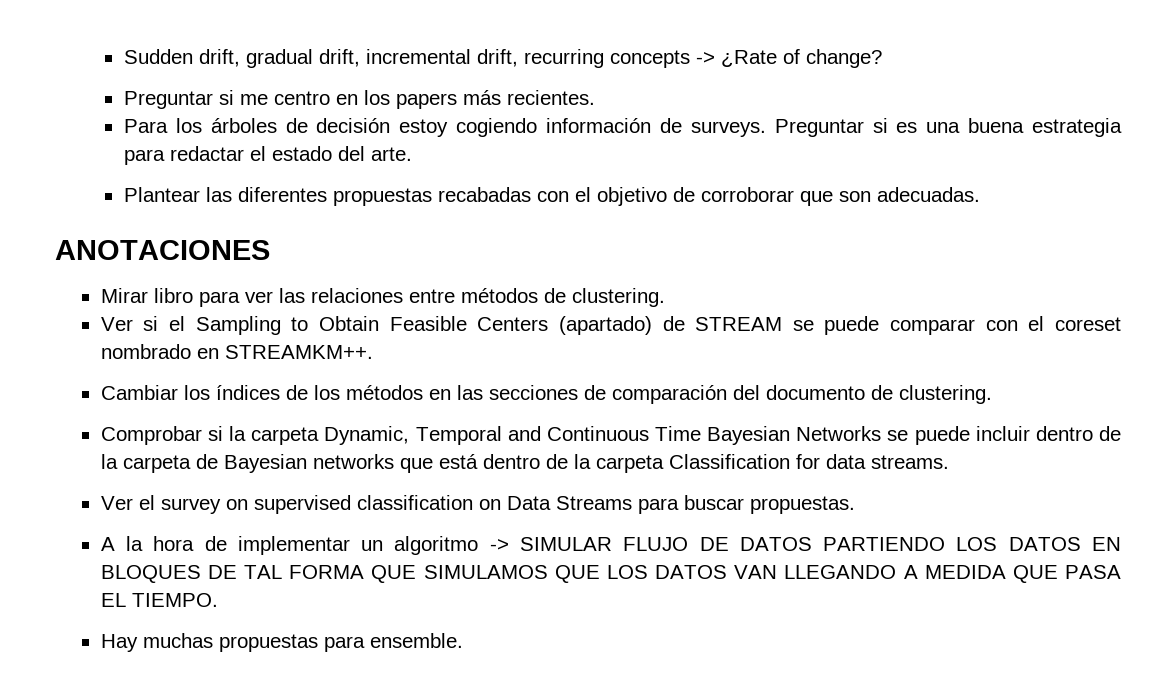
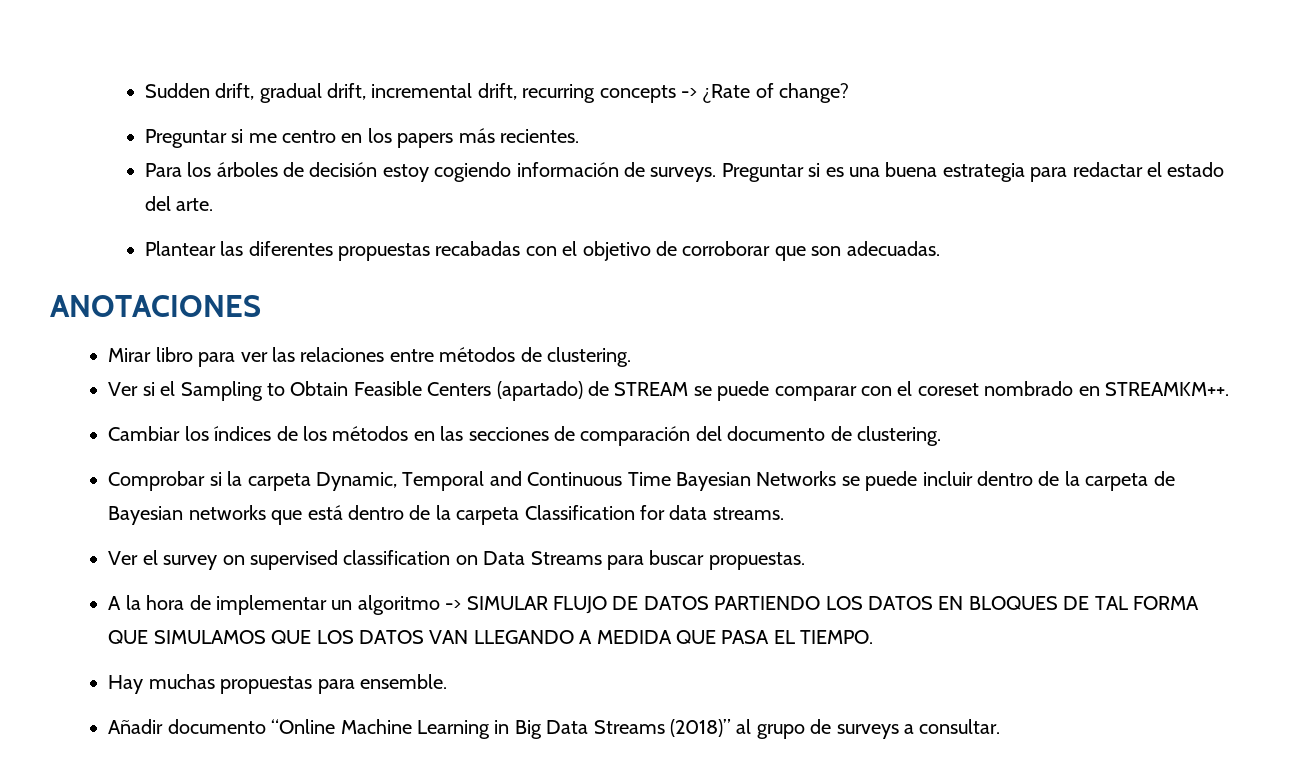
(463, 640) none -> [108,719,1001,739] // Añadir documento “Online Machine Learning in Big Data Streams (2018)” al grupo de surveys a consultar.

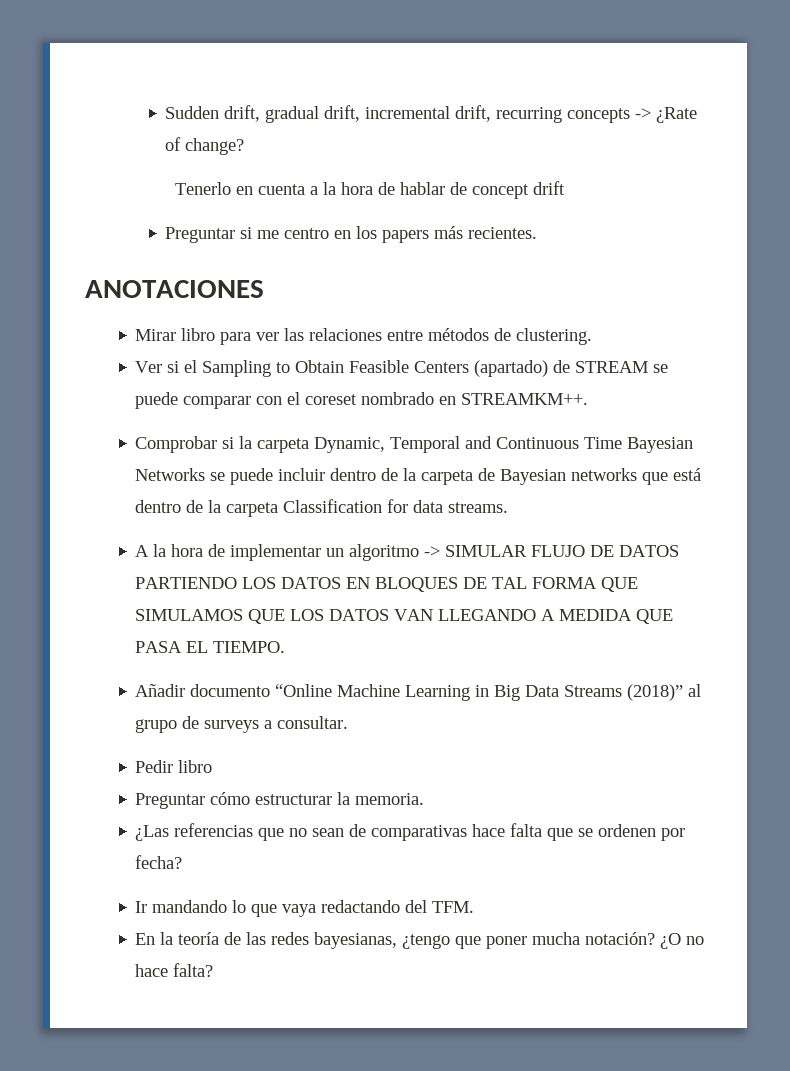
(850, 93) none -> [174,181,565,199] // Tenerlo en cuenta a la hora de hablar de concept drift
[144,162,1225,182] [144,196,214,211] [144,241,940,261] // Para los árboles de decisión estoy cogiendo información de surveys. Preguntar si es una buena estrategia para redactar el estado del arte. // Plantear las diferentes propuestas recabadas con el objetivo de corroborar que son adecuadas. -> (538, 233) none
[108,426,941,446] // Cambiar los índices de los métodos en las secciones de comparación del documento de clustering. -> (589, 399) none
[108,550,805,570] // Ver el survey on supervised classification on Data Streams para buscar propuestas. -> (509, 507) none
[108,674,447,694] // Hay muchas propuestas para ensemble. -> (286, 647) none
(1001, 726) none -> [135,760,213,773] [135,792,425,809] [135,823,686,841] [135,855,183,869] [135,900,475,917] [135,932,705,949] [135,963,214,977] // Pedir libro // Preguntar cómo estructurar la memoria. // ¿Las referencias que no sean de comparativas hace falta que se ordenen por fecha? // Ir mandando lo que vaya redactando del TFM. // En la teoría de las redes bayesianas, ¿tengo que poner mucha notación? ¿O no hace falta?

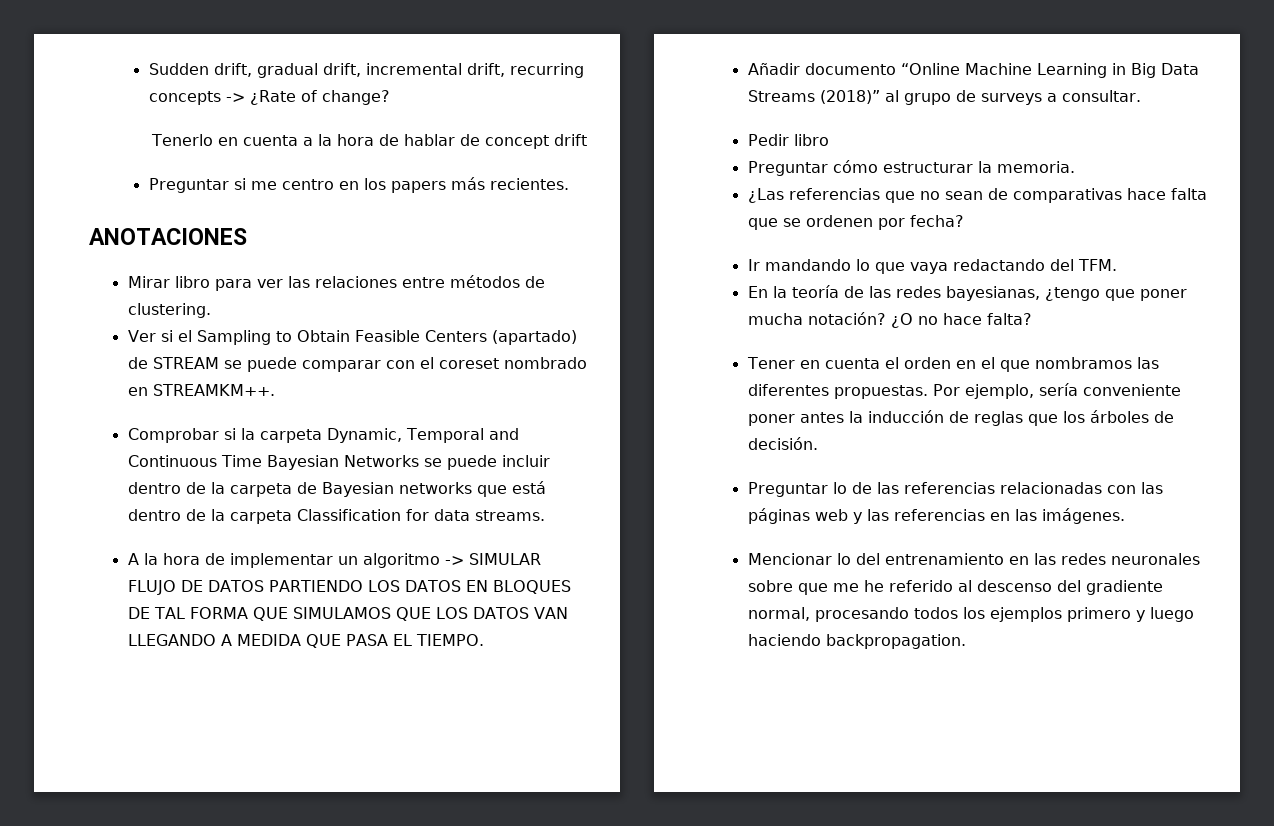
(214, 970) none -> [746,357,1159,372] [747,383,1181,399] [747,410,1174,426] [747,437,818,450] [747,482,1163,497] [747,508,1125,524] [747,553,1200,565] [747,580,1163,595] [747,607,1194,622] [747,634,966,649] // Tener en cuenta el orden en el que nombramos las diferentes propuestas. Por ejemplo, sería conveniente poner antes la inducción de reglas que los árboles de decisión. // Preguntar lo de las referencias relacionadas con las páginas web y las referencias en las imágenes. // Mencionar lo del entrenamiento en las redes neuronales sobre que me he referido al descenso del gradiente normal, procesando todos los ejemplos primero y luego haciendo backpropagation.

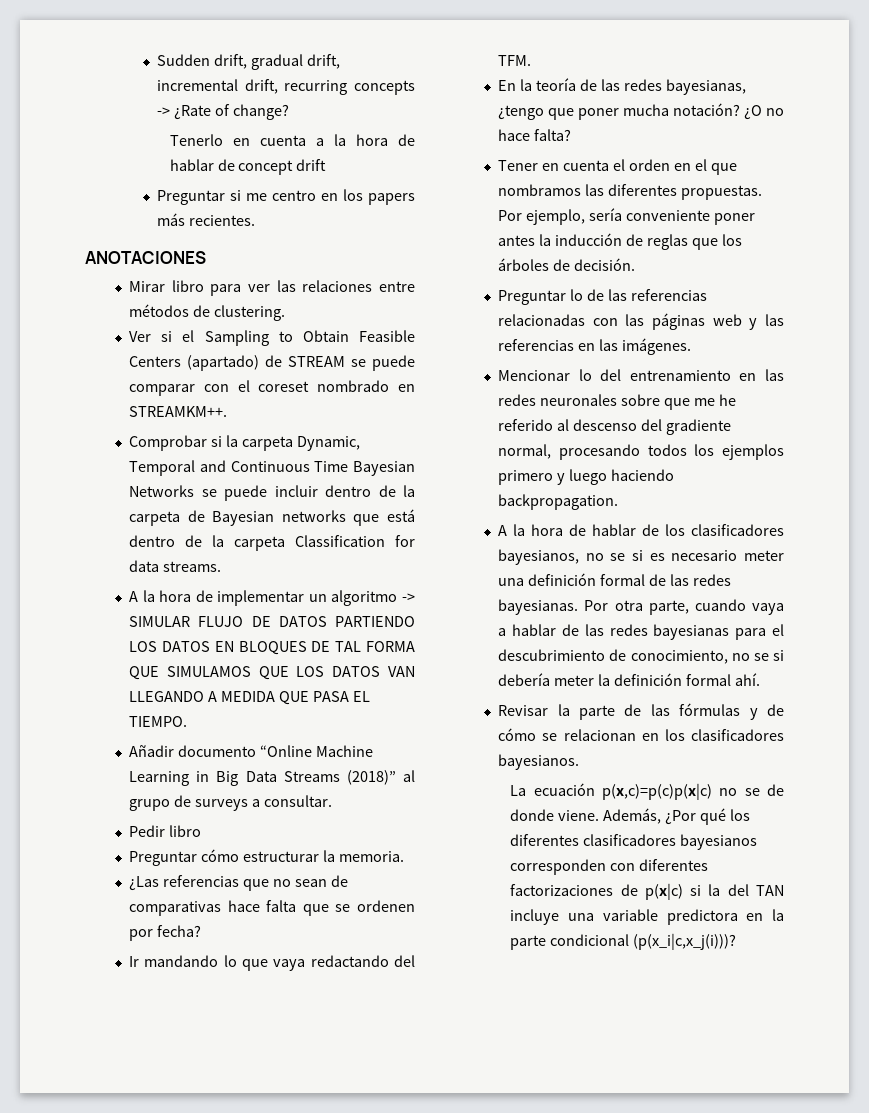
(966, 641) none -> [498,524,784,536] [498,549,784,565] [498,573,731,586] [498,599,784,615] [498,624,784,640] [498,649,784,664] [498,673,760,686] [498,703,784,720] [498,728,784,741] [498,754,580,770] [510,783,784,800] [510,808,750,825] [510,834,758,850] [510,859,709,875] [510,883,784,900] [510,909,784,925] [510,933,737,950] // A la hora de hablar de los clasificadores bayesianos, no se si es necesario meter una definición formal de las redes bayesianas. Por otra parte, cuando vaya a hablar de las redes bayesianas para el descubrimiento de conocimiento, no se si debería meter la definición formal ahí. // Revisar la parte de las fórmulas y de cómo se relacionan en los clasificadores bayesianos. // La ecuación p(x,c)=p(c)p(x|c) no se de donde viene. Además, ¿Por qué los diferentes clasificadores bayesianos corresponden con diferentes factorizaciones de p(x|c) si la del TAN incluye una variable predictora en la parte condicional (p(x_i|c,x_j(i)))?

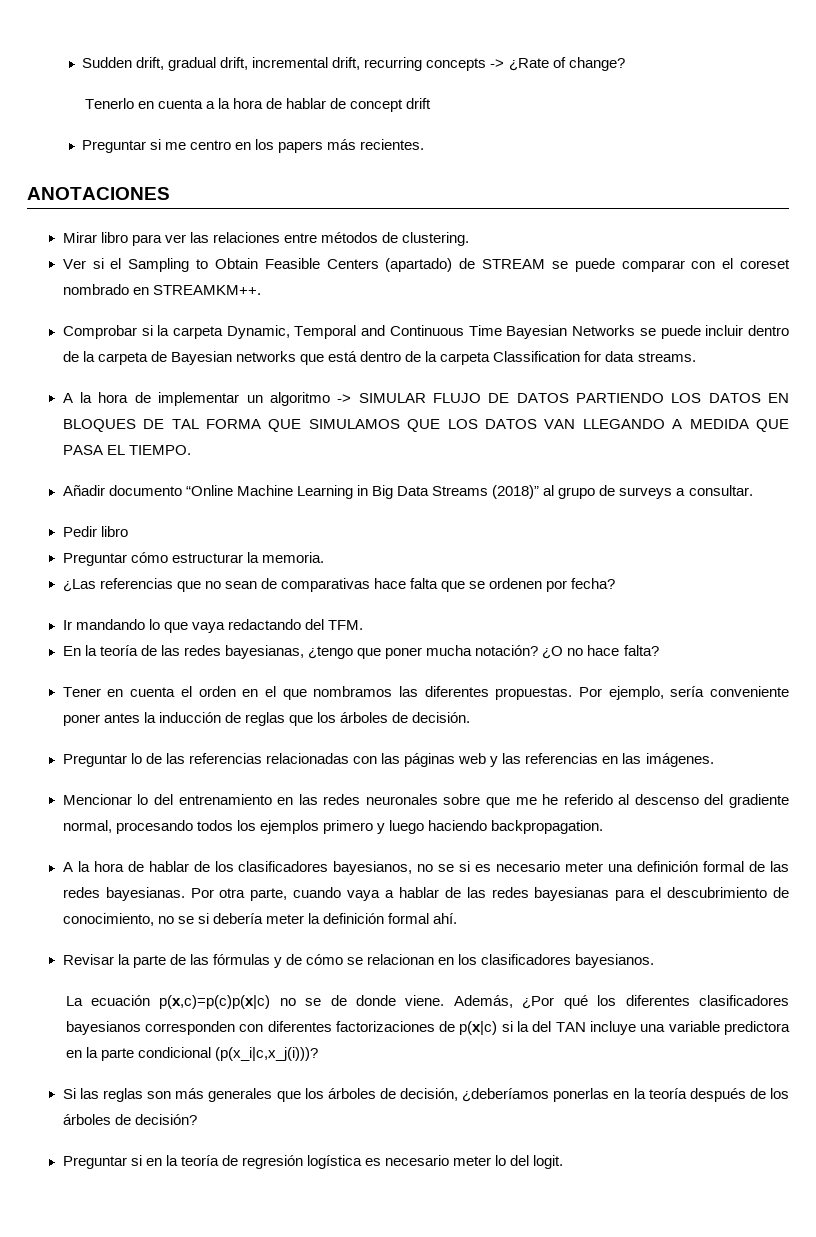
(737, 941) none -> [62,1088,790,1102] [62,1114,197,1125] [62,1155,564,1169] // Si las reglas son más generales que los árboles de decisión, ¿deberíamos ponerlas en la teoría después de los árboles de decisión? // Preguntar si en la teoría de regresión logística es necesario meter lo del logit.

